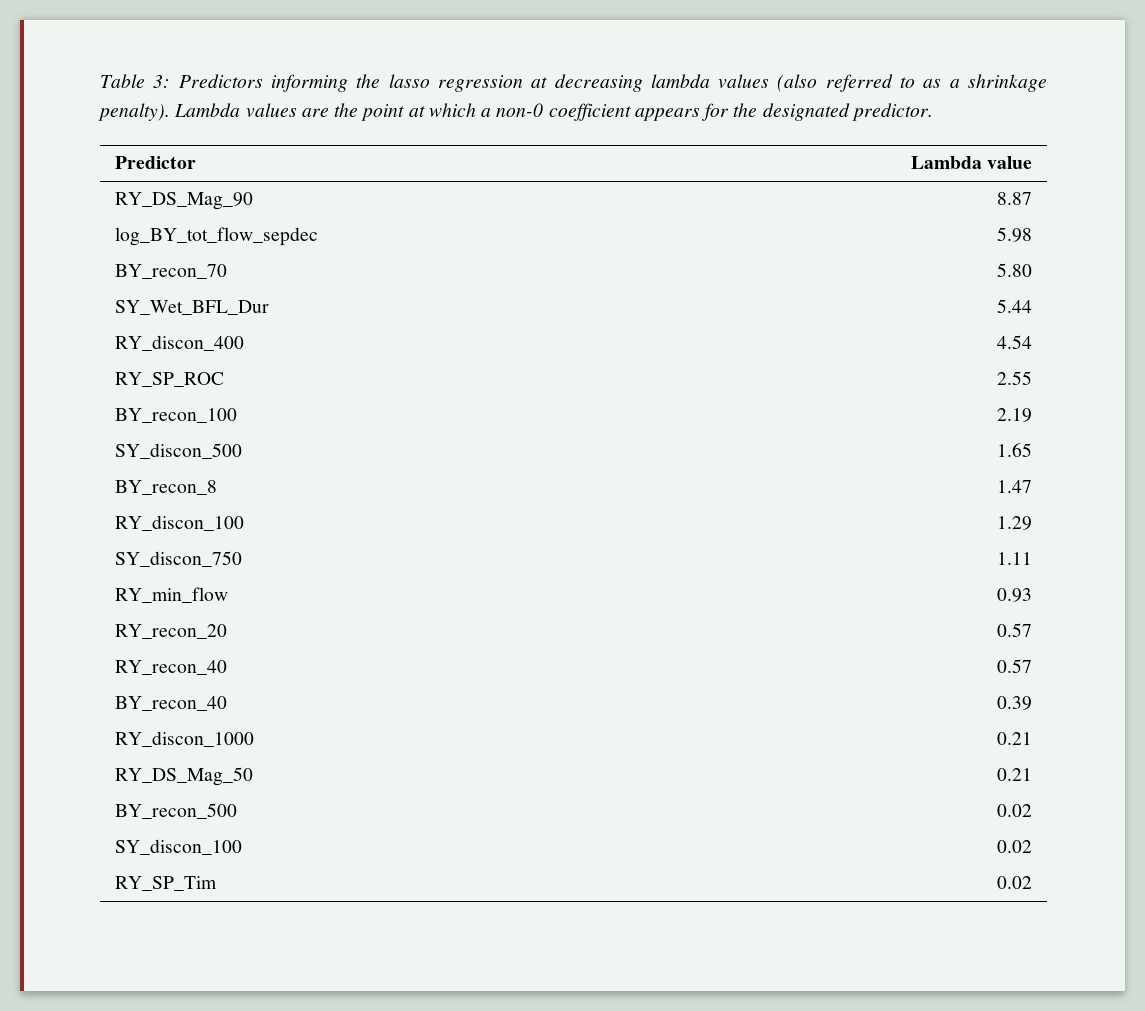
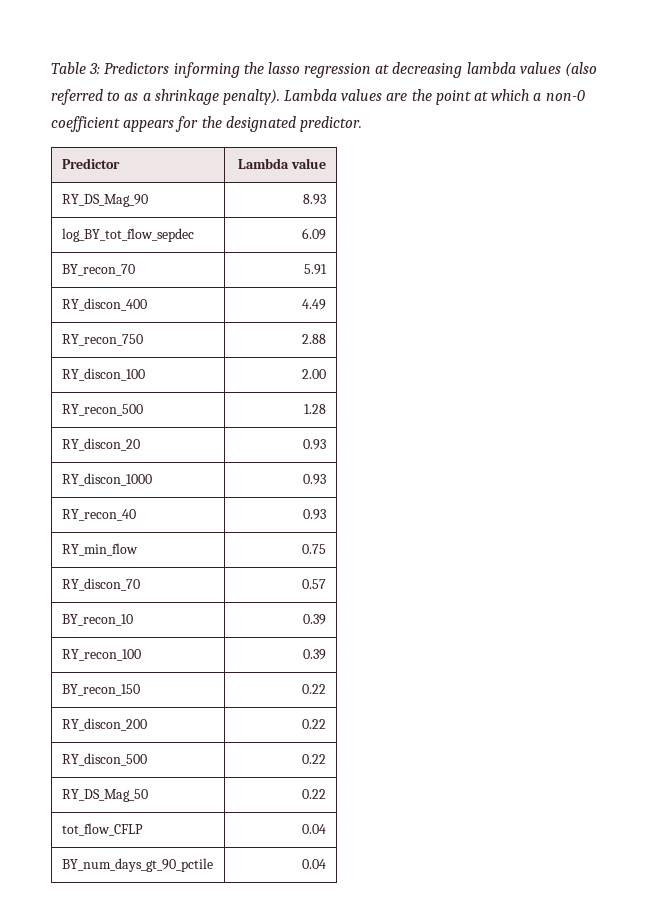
[997,192,1033,205] 8.87 -> [303,194,327,205] 8.93
[997,227,1033,242] 5.98 -> [302,228,327,240] 6.09
[997,263,1033,277] [114,300,269,315] [997,299,1033,313] [114,335,244,351] [997,335,1033,349] [114,372,224,387] [997,371,1033,385] [114,408,237,423] [997,408,1033,422] [114,443,242,459] [997,443,1033,457] [114,480,217,495] [997,480,1033,493] [114,515,244,531] [997,516,1033,530] [114,551,242,567] [997,552,1033,565] 5.80 // SY_Wet_BFL_Dur | 5.44 // RY_discon_400 | 4.54 // RY_SP_ROC | 2.55 // BY_recon_100 | 2.19 // SY_discon_500 | 1.65 // BY_recon_8 | 1.47 // RY_discon_100 | 1.29 // SY_discon_750 | 1.11 -> [304,264,328,275] [61,298,147,311] [302,299,327,310] [61,334,143,346] [302,334,327,344] [61,368,145,381] [302,369,327,379] [61,404,143,416] [304,404,327,414] [61,438,140,451] [303,439,327,450] [61,473,152,486] [303,474,327,485] [61,509,136,521] [303,509,327,520] 5.91 // RY_discon_400 | 4.49 // RY_recon_750 | 2.88 // RY_discon_100 | 2.00 // RY_recon_500 | 1.28 // RY_discon_20 | 0.93 // RY_discon_1000 | 0.93 // RY_recon_40 | 0.93
[997,588,1033,602] [114,624,227,639] [997,623,1033,637] [114,660,227,675] [997,659,1033,673] [114,696,227,711] [997,696,1033,710] [114,731,254,747] [997,732,1033,745] [114,767,253,786] [997,768,1033,781] [114,803,237,819] [997,804,1033,817] [114,839,242,855] [997,840,1033,853] [114,876,217,891] [997,876,1033,889] 0.93 // RY_recon_20 | 0.57 // RY_recon_40 | 0.57 // BY_recon_40 | 0.39 // RY_discon_1000 | 0.21 // RY_DS_Mag_50 | 0.21 // BY_recon_500 | 0.02 // SY_discon_100 | 0.02 // RY_SP_Tim | 0.02 -> [302,544,327,554] [61,578,140,591] [302,579,327,589] [61,614,133,626] [303,614,327,625] [61,649,141,661] [303,649,327,660] [61,684,140,696] [302,684,327,694] [61,718,147,731] [302,719,327,729] [61,753,147,766] [302,754,327,764] [61,789,148,802] [302,789,327,799] [61,823,143,836] [302,824,327,834] [61,858,213,872] [302,859,327,869] 0.75 // RY_discon_70 | 0.57 // BY_recon_10 | 0.39 // RY_recon_100 | 0.39 // BY_recon_150 | 0.22 // RY_discon_200 | 0.22 // RY_discon_500 | 0.22 // RY_DS_Mag_50 | 0.22 // tot_flow_CFLP | 0.04 // BY_num_days_gt_90_pctile | 0.04

